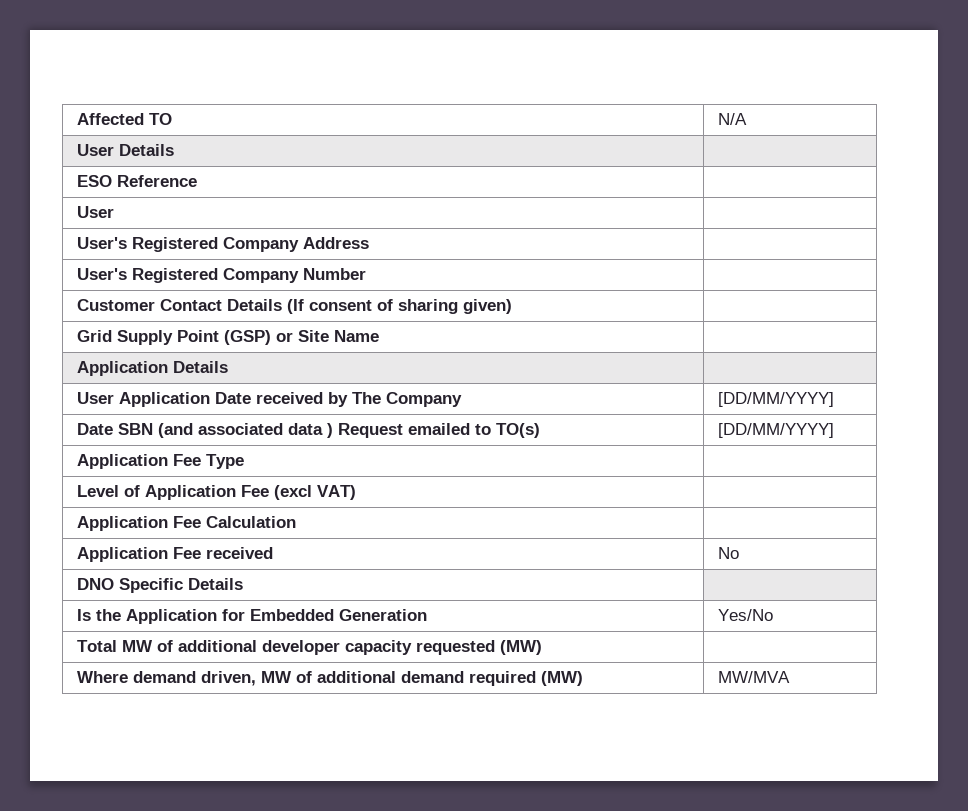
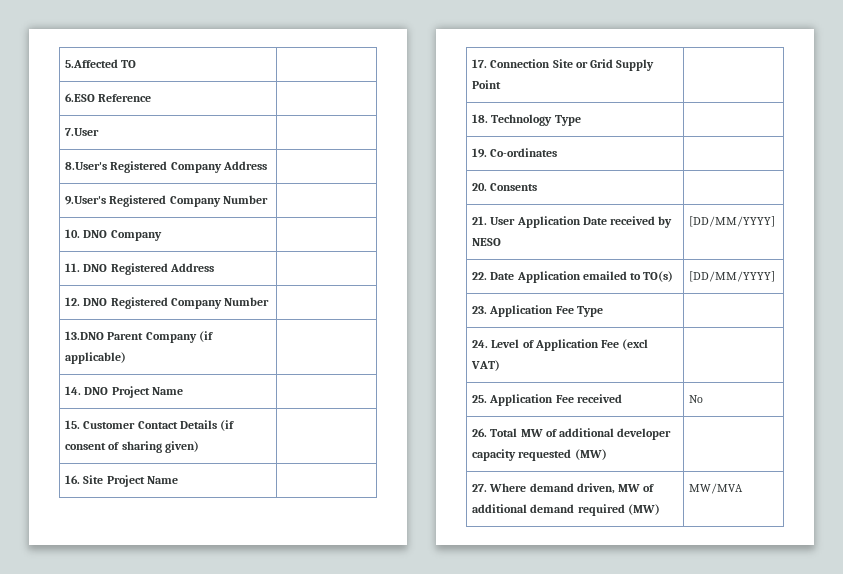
[76,113,144,125] Affected -> [65,59,119,68] 5.Affected
[717,113,747,125] [76,144,174,156] [76,175,112,187] N/A // User Details | // ESO -> [65,93,96,102] // 6.ESO
[76,206,114,218] [76,237,127,249] User | // User's -> [65,128,100,136] [65,162,108,170] 7.User | // 8.User's
[76,268,366,283] User's Registered Company Number | // -> [65,195,268,207] [65,229,162,241] [65,263,214,275] [65,297,270,309] [65,331,213,343] [65,352,127,364] [65,386,183,398] [65,420,81,429] 9.User's Registered Company Number | // 10. DNO Company | // 11. DNO Registered Address | // 12. DNO Registered Company Number | // 13.DNO Parent Company (if applicable) | // 14. DNO Project Name | // 15.
[286,299,304,314] (If -> [220,420,235,431] (if
[76,330,379,345] [76,361,228,376] Grid Supply Point (GSP) or Site Name | // Application Details | // -> [65,475,178,487] [472,59,655,71] [472,80,502,89] [472,114,581,126] [472,148,558,158] [472,183,538,191] [472,216,488,225] 16. Site Project Name | // 17. Connection Site or Grid Supply Point | // 18. Technology Type | // 19. Co-ordinates | // 20. Consents | // 21.
[351,392,462,407] [717,392,834,407] [76,423,403,438] The Company | [DD/MM/YYYY] // Date SBN (and associated data ) Request -> [472,238,502,246] [689,216,776,227] [472,271,581,283] NESO | [DD/MM/YYYY] // 22. Date Application
(834, 430) none -> [472,306,488,314] 23.
(244, 461) none -> [472,340,489,348] 24.
[76,516,296,531] Application Fee Calculation | // -> [472,395,488,403] 25.
[76,578,243,593] [76,609,427,624] [717,609,773,621] DNO Specific Details | // Is the Application for Embedded Generation | Yes/No // -> [472,428,488,437] 26.
(542, 647) none -> [472,484,488,492] 27.

